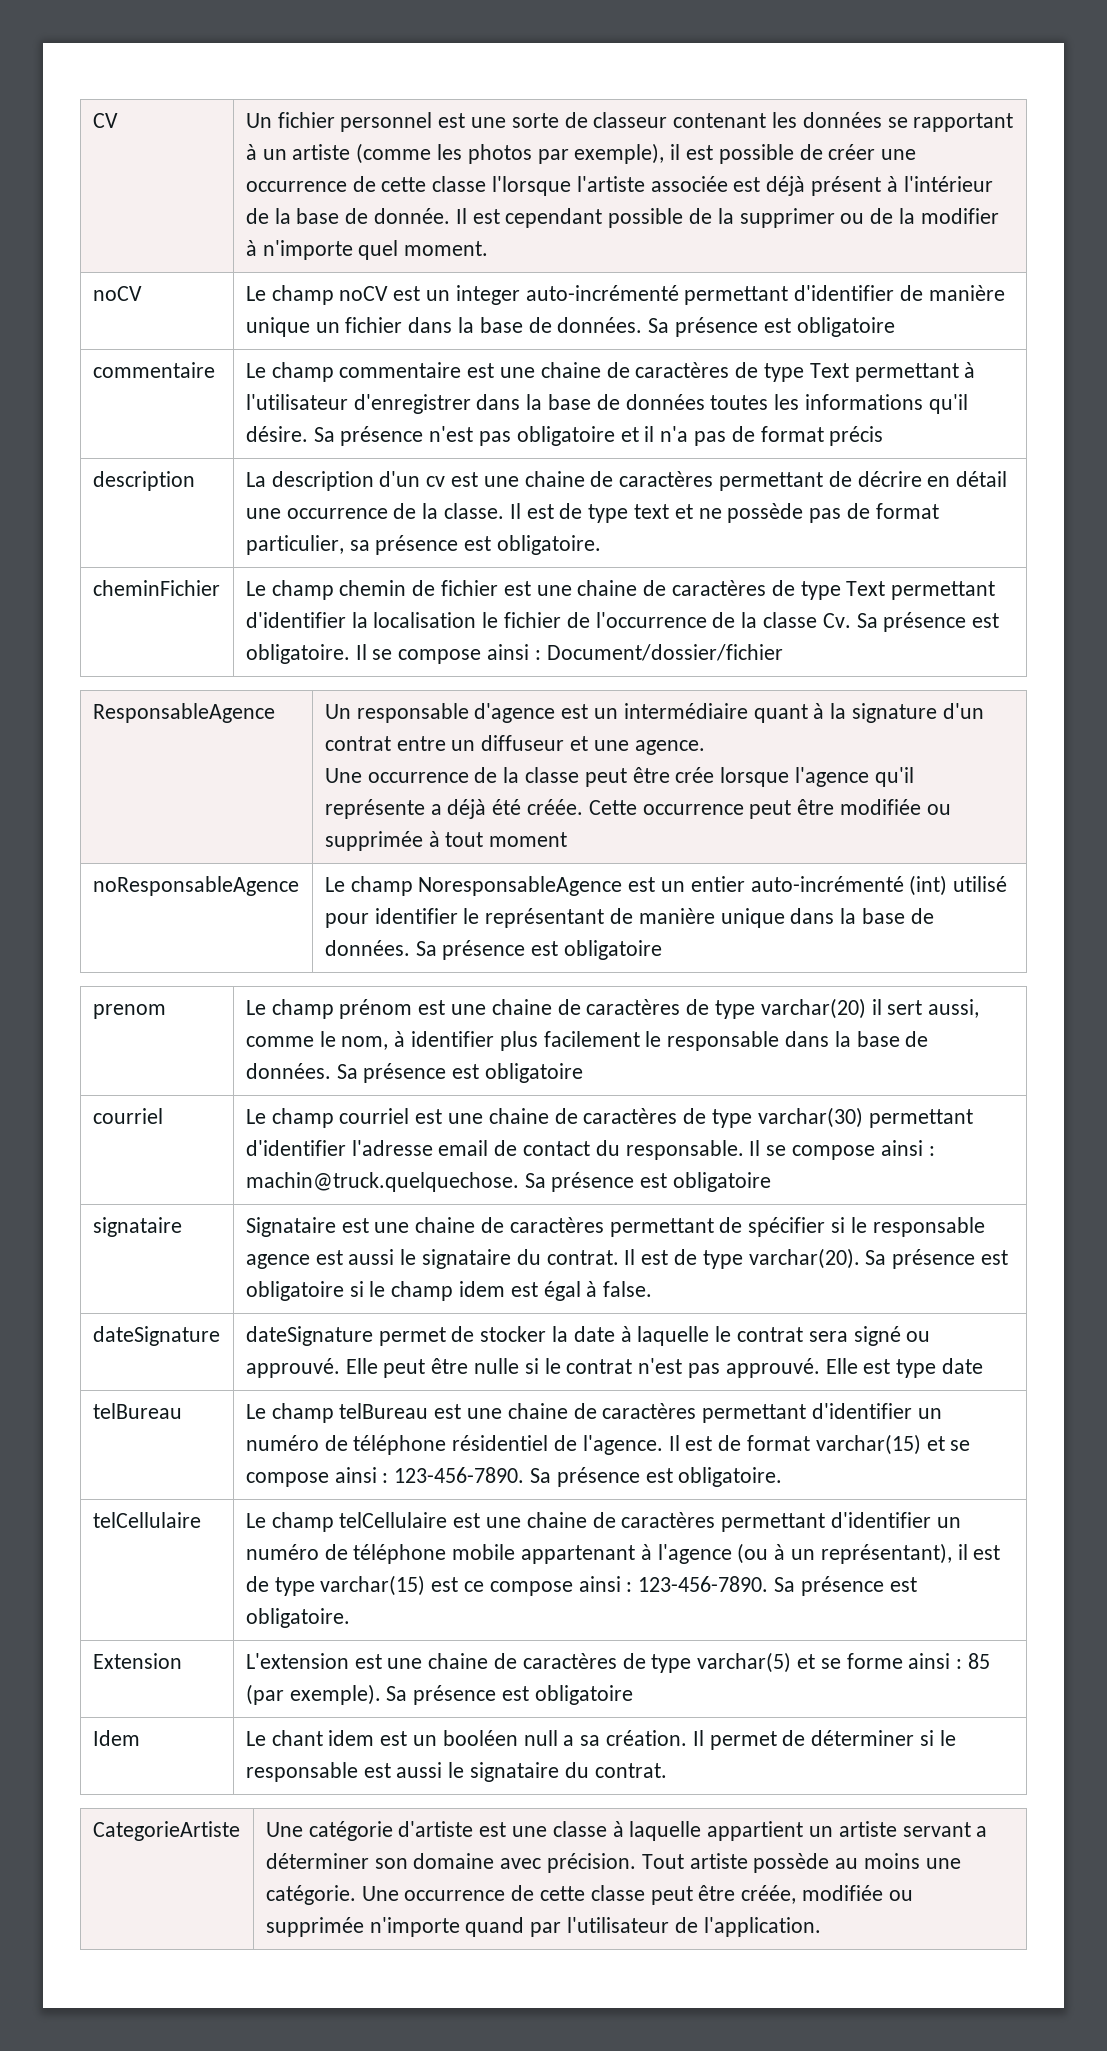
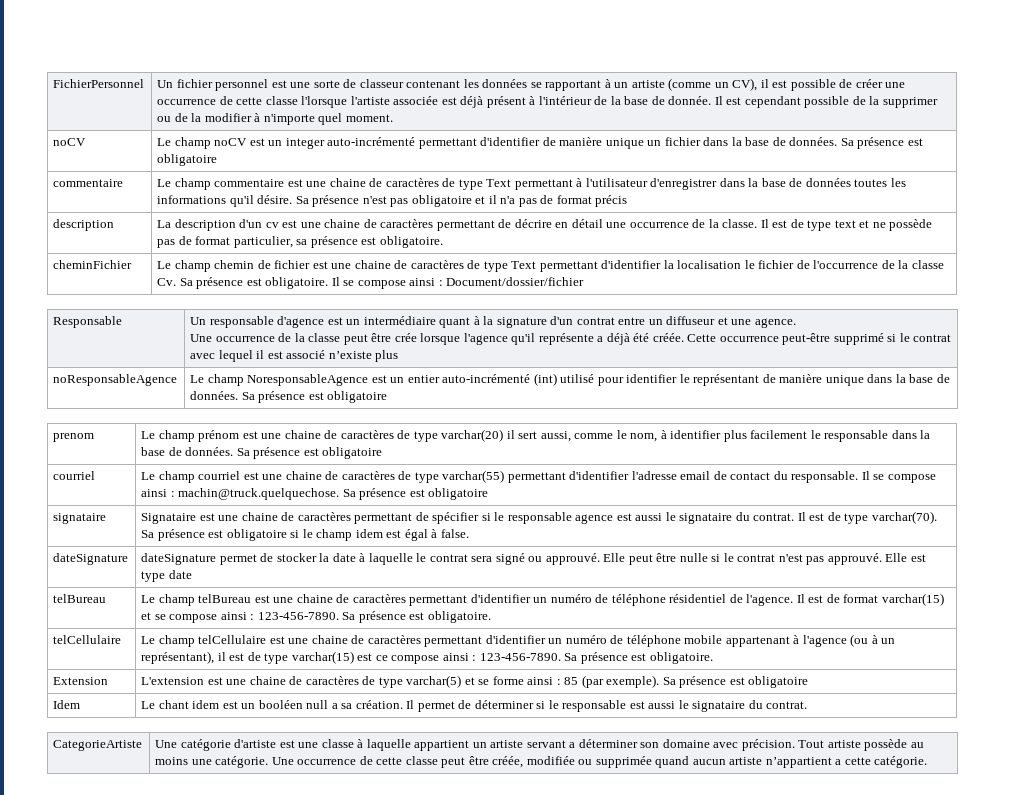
[92,113,118,128] CV -> [53,79,145,88] FichierPersonnel
[436,143,665,164] les photos par exemple), -> [714,78,758,91] un CV),
[92,703,275,723] ResponsableAgence -> [53,316,123,328] Responsable
[749,799,951,819] [324,831,568,851] peut être modifiée ou supprimée à tout moment -> [782,333,952,345] [190,350,399,362] peut-être supprimé si le contrat avec lequel il est associé n’existe plus
[757,1107,863,1128] varchar(30) -> [442,470,505,483] varchar(55)
[748,1248,860,1269] varchar(20). -> [871,511,937,524] varchar(70).
[369,1917,821,1937] n'importe quand par l'utilisateur de l'application. -> [655,756,928,768] quand aucun artiste n’appartient a cette catégorie.

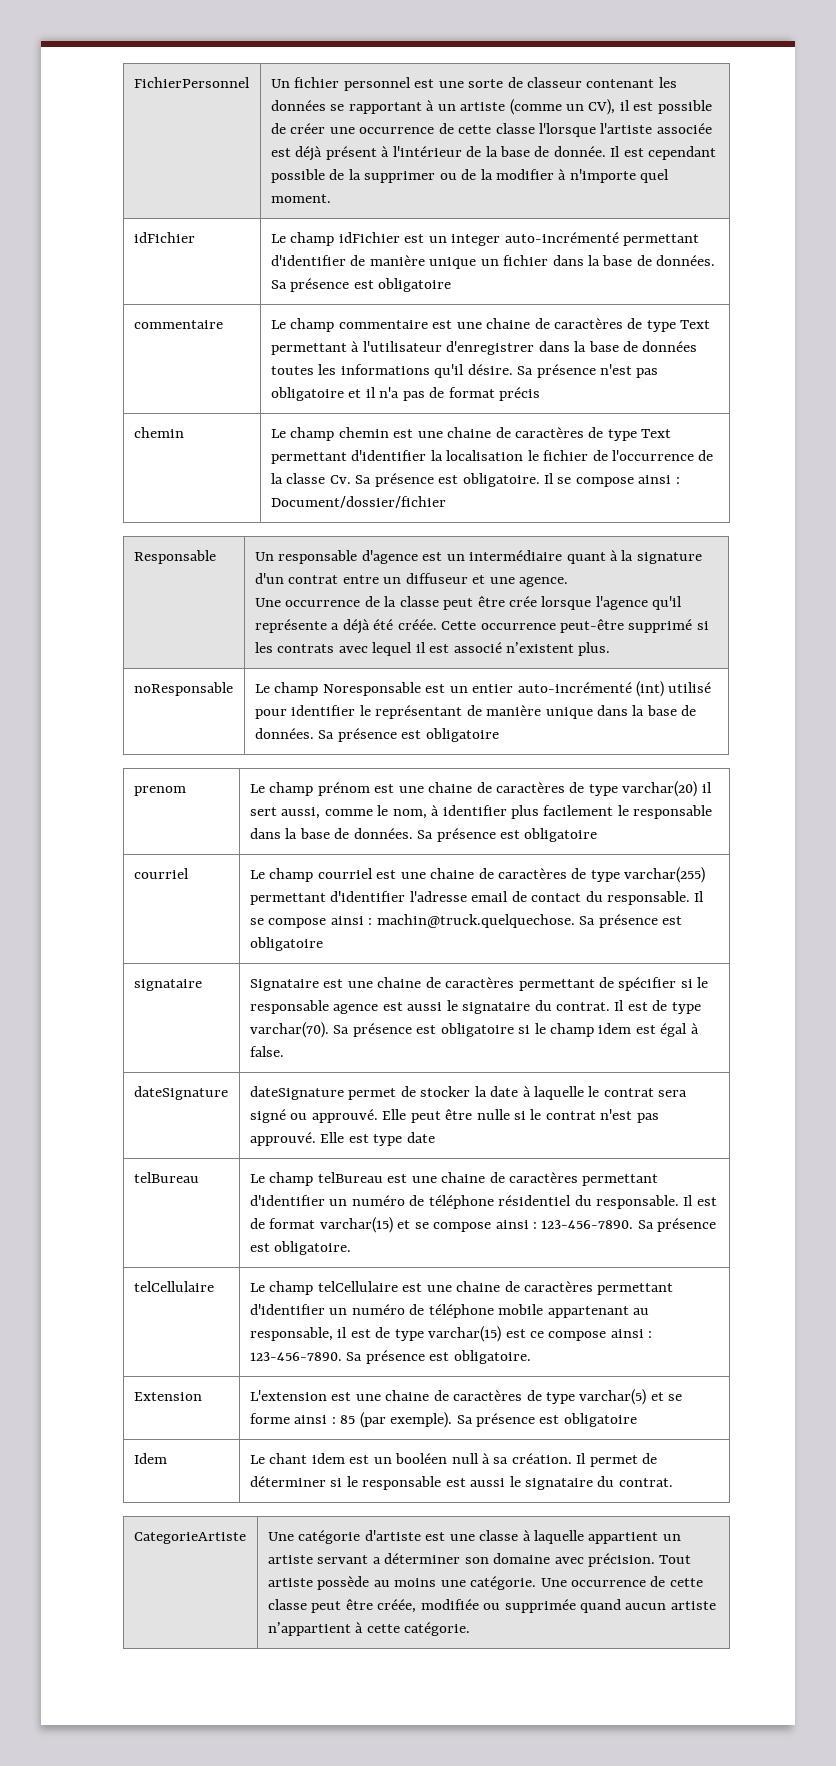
[53,138,87,146] [157,137,248,149] noCV | Le champ noCV -> [133,232,195,243] [270,232,400,246] idFichier | Le champ idFichier
[53,219,115,231] [157,219,933,231] [157,236,443,248] [53,260,133,269] description | La description d'un cv est une chaine de caractères permettant de décrire en détail une occurrence de la classe. Il est de type text et ne possède pas de format particulier, sa présence est obligatoire. // cheminFichier -> [133,427,184,438] chemin
[257,260,311,269] de fichier -> (389, 432) none
[899,333,952,342] le contrat -> [254,642,335,653] les contrats
[328,350,399,362] [53,374,178,386] [190,374,369,386] n’existe plus // noResponsableAgence | Le champ NoresponsableAgence -> [505,642,611,656] [133,682,233,696] [254,682,421,696] n’existent plus. // noResponsable | Le champ Noresponsable
[442,470,505,483] varchar(55) -> [624,867,706,883] varchar(255)
[729,594,794,606] de l'agence. -> [574,1195,679,1209] du responsable.
[793,634,896,647] [141,651,215,664] à l'agence (ou à un représentant), -> [632,1308,649,1315] [249,1327,333,1341] au responsable,
[331,703,338,709] a -> [481,1453,490,1464] à
[835,759,842,765] a -> [355,1622,364,1633] à

